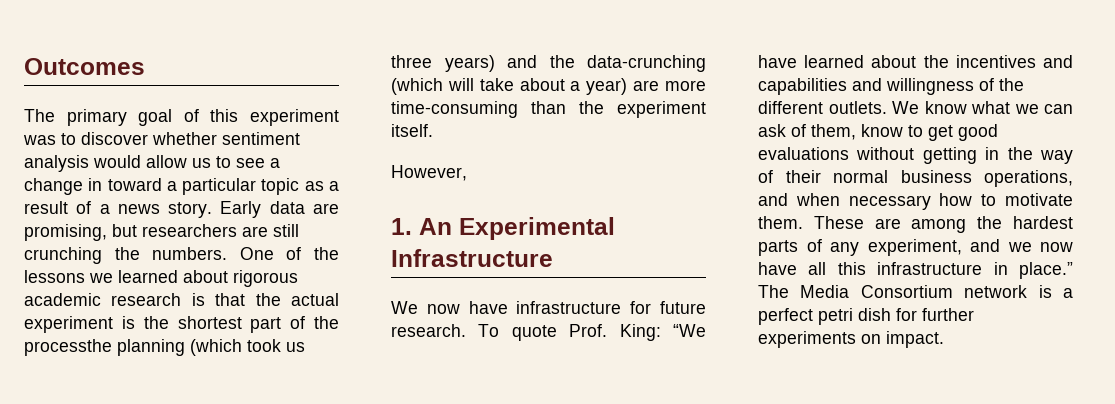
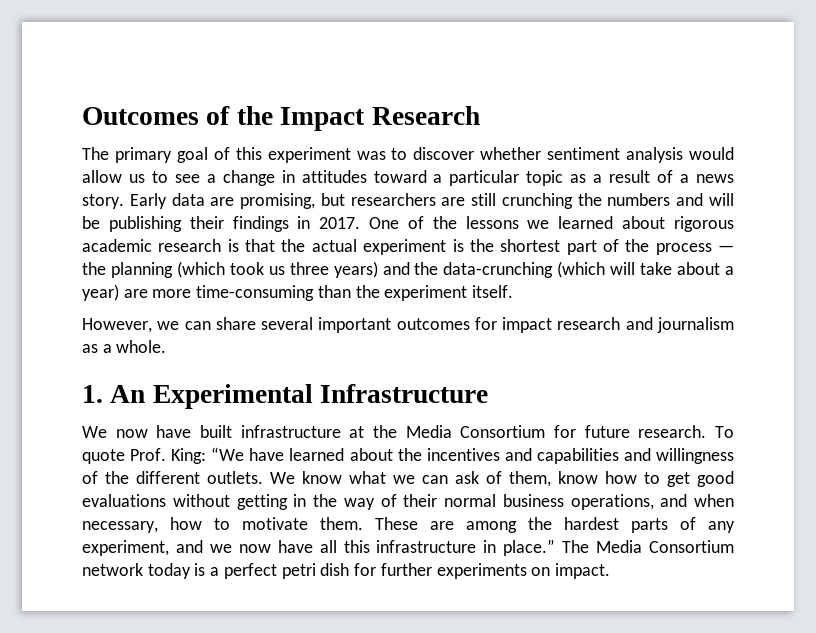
(145, 66) none -> [206,106,480,131] of the Impact Research
(103, 184) none -> [301,170,367,183] attitudes
[152,247,228,260] numbers. -> [607,193,734,206] [82,216,361,232] numbers and will be publishing their findings in 2017.
[24,339,112,356] processthe -> [655,243,734,255] [82,262,106,275] process — the
(467, 173) none -> [157,317,734,333] [82,340,167,353] we can share several important outcomes for impact research and journalism as a whole.
[516,301,622,314] infrastructure -> [199,425,546,438] built infrastructure at the Media Consortium
(903, 130) none -> [605,471,637,484] how
[848,195,931,210] necessary -> [82,521,158,533] necessary,
(1028, 291) none -> [147,563,191,579] today

